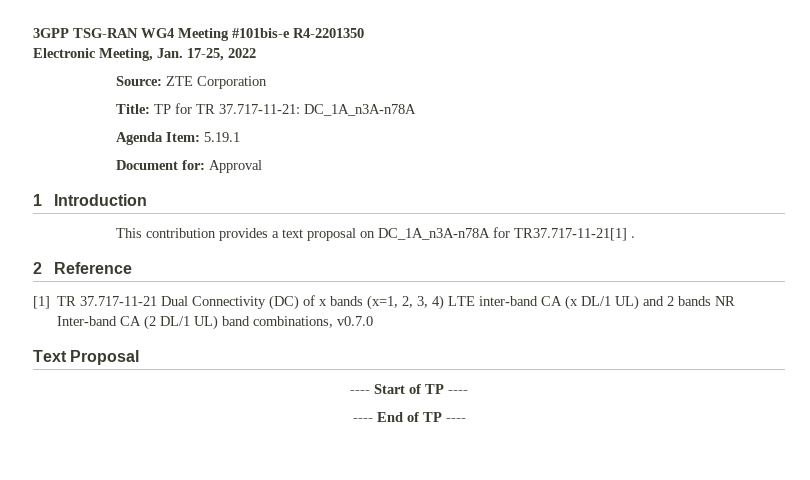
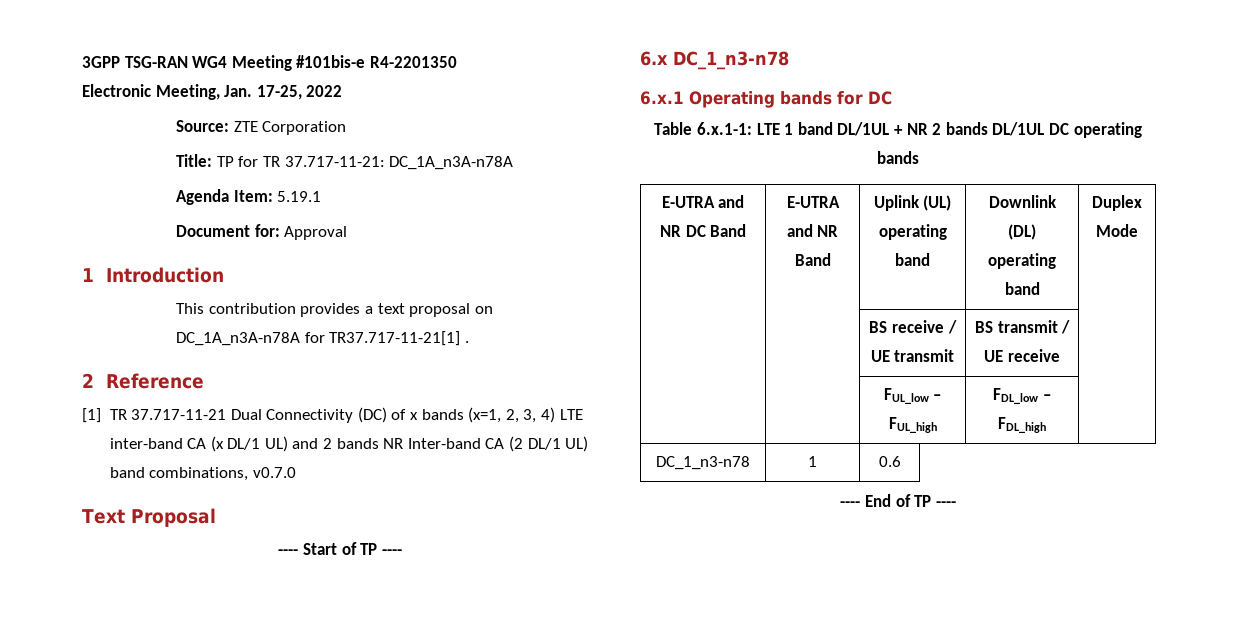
(468, 392) none -> [640,51,789,70] [640,91,892,108] [654,122,1142,138] [877,151,919,164] [661,195,745,208] [659,224,747,237] [786,196,840,208] [786,224,839,237] [794,253,831,266] [873,195,952,211] [878,224,947,240] [895,253,930,266] [988,195,1057,208] [1008,224,1036,240] [988,253,1056,269] [1004,282,1040,295] [1092,195,1142,211] [1096,224,1138,237] [869,320,957,334] [870,349,955,362] [974,320,1071,334] [984,349,1060,362] [883,388,942,404] [888,417,937,433] [993,388,1051,404] [998,417,1046,433] [656,456,750,470] [808,456,817,467] [878,456,901,467] // 6.x DC_1_n3-n78 // 6.x.1 Operating bands for DC // Table 6.x.1-1: LTE 1 band DL/1UL + NR 2 bands DL/1UL DC operating bands // E-UTRA and NR DC Band | E-UTRA and NR Band | Uplink (UL) operating band | Downlink (DL) operating band | Duplex Mode // | | BS receive / UE transmit | BS transmit / UE receive | // | | FUL_low – FUL_high | FDL_low – FDL_high | // DC_1_n3-n78 | 1 | 0.6

